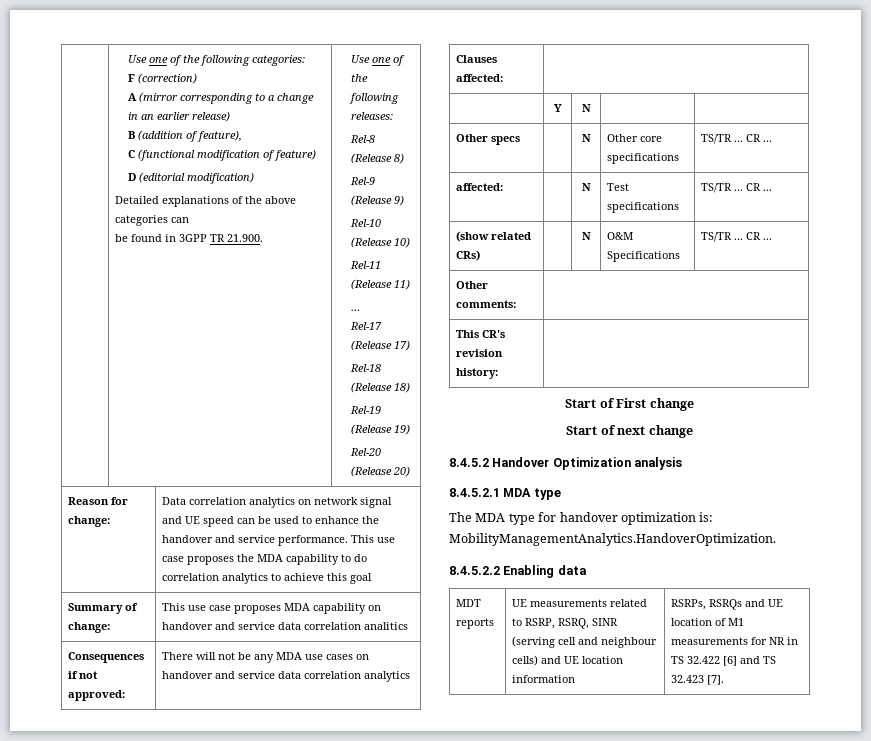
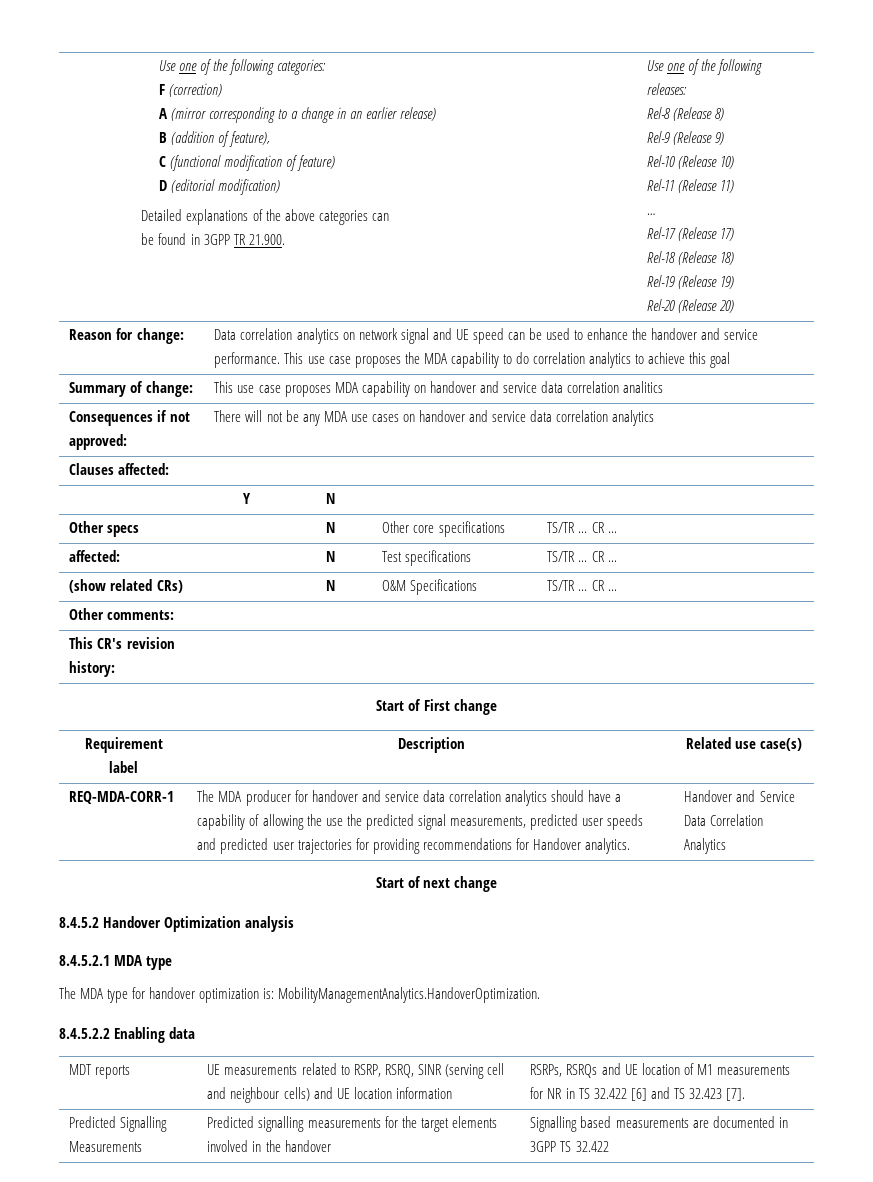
(694, 404) none -> [84,737,163,753] [109,761,138,773] [397,737,465,753] [685,737,803,751] [69,791,175,804] [197,790,622,806] [197,814,643,830] [197,838,630,854] [684,790,795,802] [684,814,764,826] [684,838,727,854] // Requirement label | Description | Related use case(s) // REQ-MDA-CORR-1 | The MDA producer for handover and service data correlation analytics should have a capability of allowing the use the predicted signal measurements, predicted user speeds and predicted user trajectories for providing recommendations for Handover analytics. | Handover and Service Data Correlation Analytics
(725, 680) none -> [69,1116,168,1132] [69,1141,143,1152] [207,1116,497,1132] [207,1140,331,1152] [530,1116,788,1132] [530,1141,609,1152] // Predicted Signalling Measurements | Predicted signalling measurements for the target elements involved in the handover | Signalling based measurements are documented in 3GPP TS 32.422

